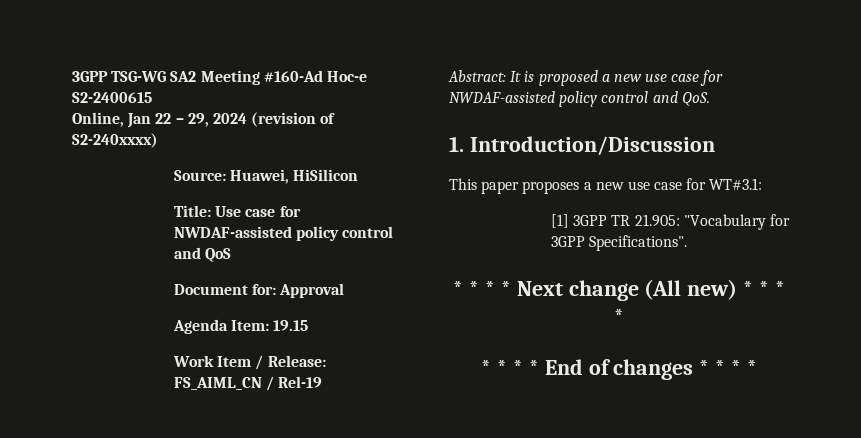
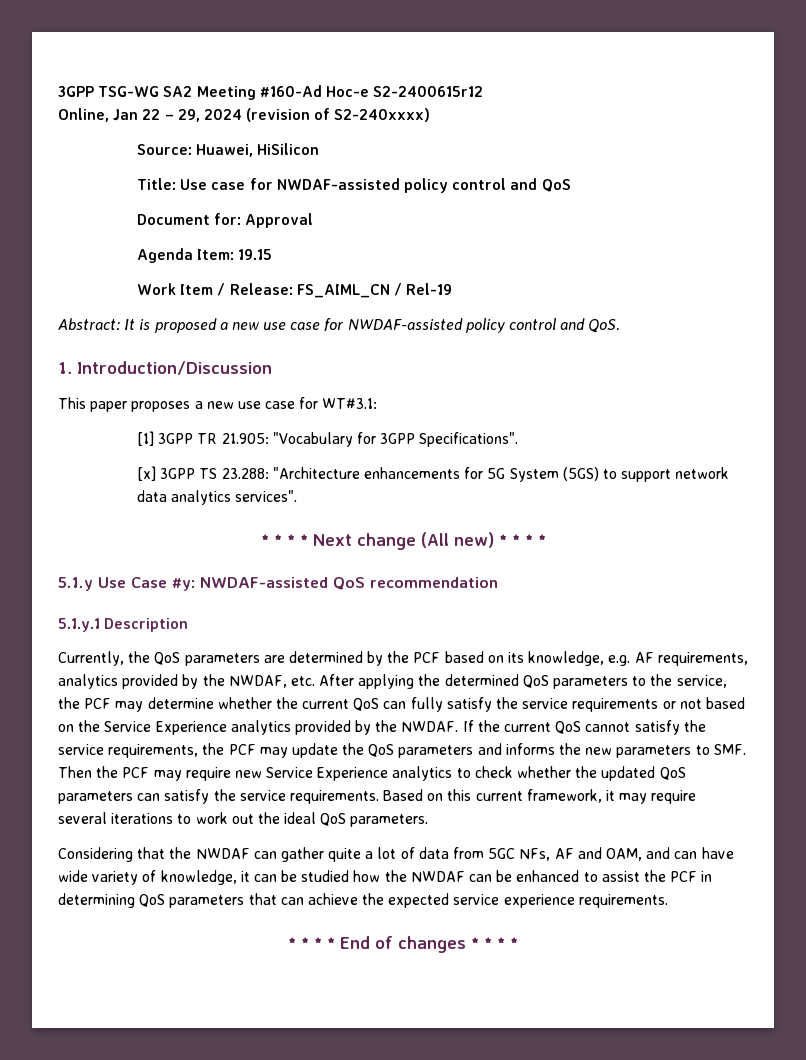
[72,92,152,103] S2-2400615 -> [373,86,484,97] S2-2400615r12
(688, 243) none -> [137,466,730,482] [137,490,298,505] // [x] 3GPP TS 23.288: "Architecture enhancements for 5G System (5GS) to support network data analytics services".
(624, 316) none -> [58,577,498,591] [58,618,189,632] [58,651,748,666] [58,674,727,689] [58,697,745,712] [58,720,706,735] [58,743,746,758] [58,766,686,781] [58,789,697,804] [58,812,429,827] [58,847,734,862] [58,870,713,885] [58,893,668,908] // 5.1.y Use Case #y: NWDAF-assisted QoS recommendation // 5.1.y.1 Description // Currently, the QoS parameters are determined by the PCF based on its knowledge, e.g. AF requirements, analytics provided by the NWDAF, etc. After applying the determined QoS parameters to the service, the PCF may determine whether the current QoS can fully satisfy the service requirements or not based on the Service Experience analytics provided by the NWDAF. If the current QoS cannot satisfy the service requirements, the PCF may update the QoS parameters and informs the new parameters to SMF. Then the PCF may require new Service Experience analytics to check whether the updated QoS parameters can satisfy the service requirements. Based on this current framework, it may require several iterations to work out the ideal QoS parameters. // Considering that the NWDAF can gather quite a lot of data from 5GC NFs, AF and OAM, and can have wide variety of knowledge, it can be studied how the NWDAF can be enhanced to assist the PCF in determining QoS parameters that can achieve the expected service experience requirements.

